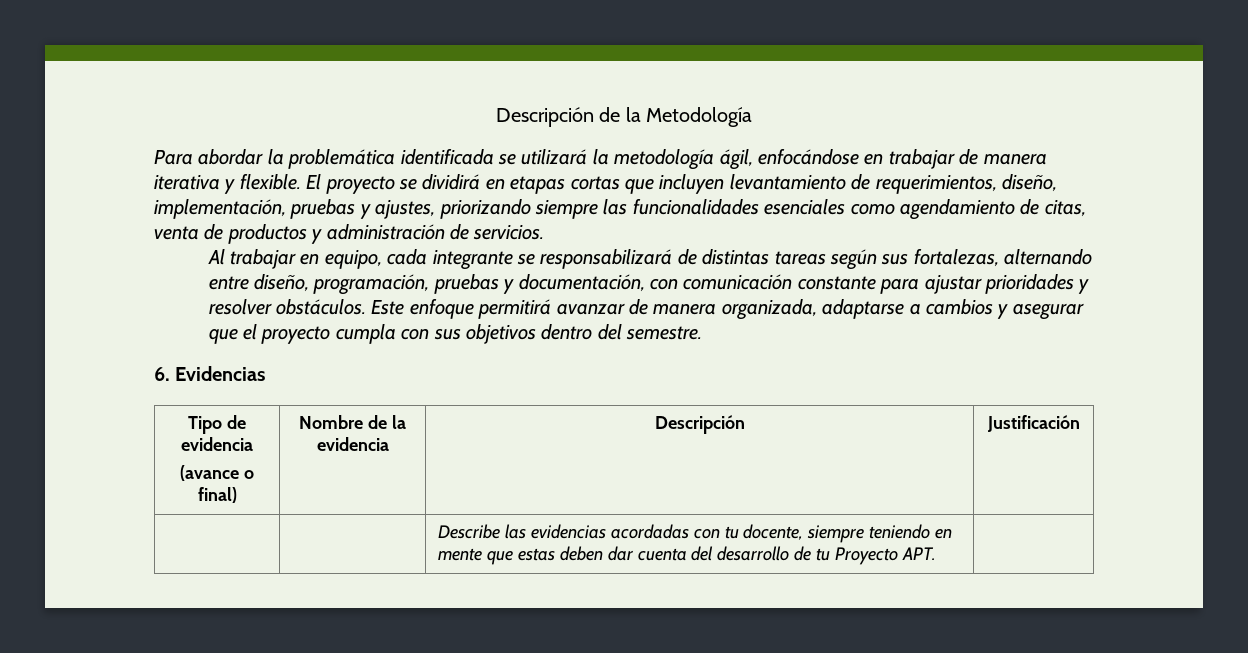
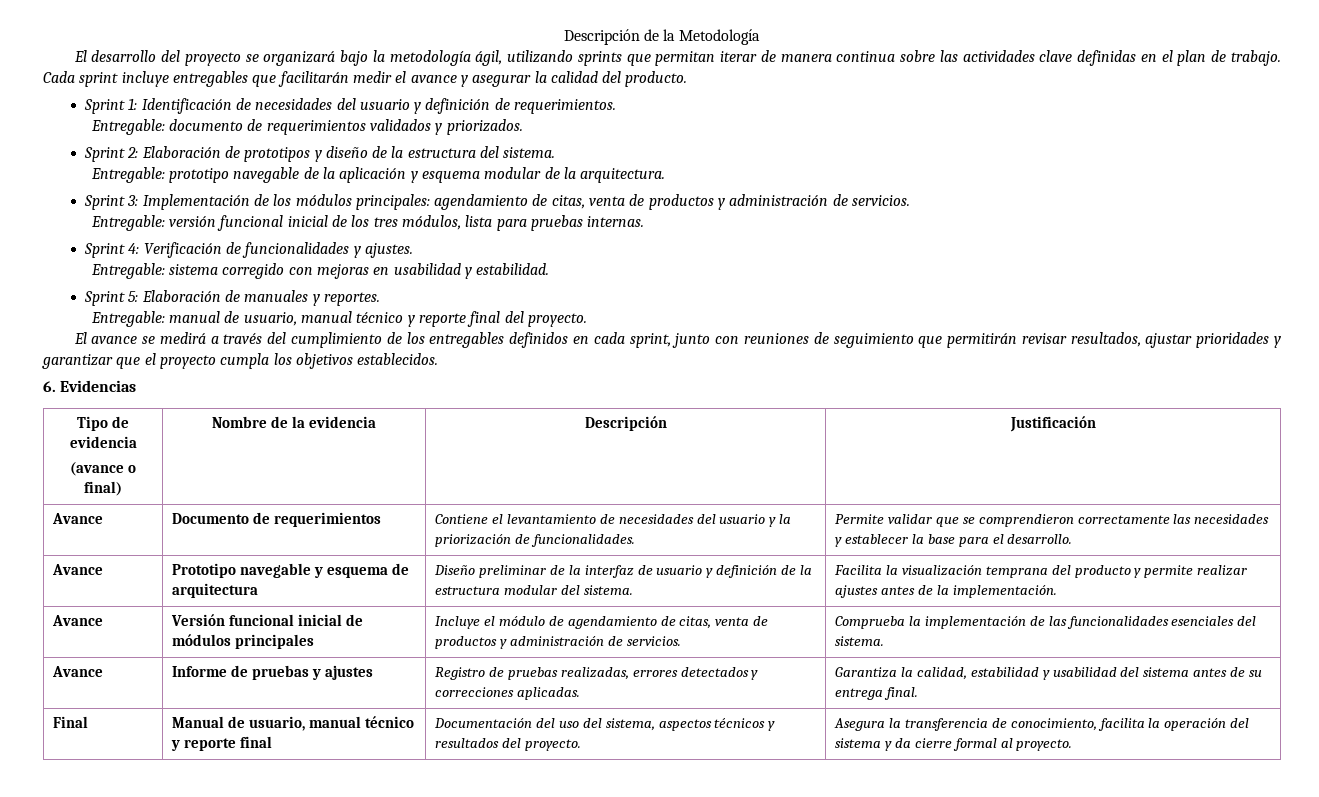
[154,149,1047,170] [154,174,1057,194] [154,199,895,219] Para abordar la problemática identificada se utilizará la metodología ágil, enfocándose en trabajar de manera iterativa y flexible. El proyecto se dividirá en etapas cortas que incluyen levantamiento de requerimientos, diseño, implementación, pruebas y ajustes, priorizando siempre las funcionalidades esenciales como -> [73,50,1282,66] [43,71,688,87] [83,98,617,114] [90,119,523,135] [83,146,556,162] [90,167,666,183] [83,194,430,210] El desarrollo del proyecto se organizará bajo la metodología ágil, utilizando sprints que permitan iterar de manera continua sobre las actividades clave definidas en el plan de trabajo. Cada sprint incluye entregables que facilitarán medir el avance y asegurar la calidad del producto. // Sprint 1: Identificación de necesidades del usuario y definición de requerimientos. // Entregable: documento de requerimientos validados y priorizados. // Sprint 2: Elaboración de prototipos y diseño de la estructura del sistema. // Entregable: prototipo navegable de la aplicación y esquema modular de la arquitectura. // Sprint 3: Implementación de los módulos principales:
[207,249,1093,270] [208,274,1090,295] [208,299,1084,320] [208,324,703,344] Al trabajar en equipo, cada integrante se responsabilizará de distintas tareas según sus fortalezas, alternando entre diseño, programación, pruebas y documentación, con comunicación constante para ajustar prioridades y resolver obstáculos. Este enfoque permitirá avanzar de manera organizada, adaptarse a cambios y asegurar que el proyecto cumpla con sus objetivos dentro del semestre. -> [90,215,645,231] [83,242,413,258] [90,263,550,279] [83,290,380,306] [90,311,587,327] [73,332,1282,348] [42,353,439,369] Entregable: versión funcional inicial de los tres módulos, lista para pruebas internas. // Sprint 4: Verificación de funcionalidades y ajustes. // Entregable: sistema corregido con mejoras en usabilidad y estabilidad. // Sprint 5: Elaboración de manuales y reportes. // Entregable: manual de usuario, manual técnico y reporte final del proyecto. // El avance se medirá a través del cumplimiento de los entregables definidos en cada sprint, junto con reuniones de seguimiento que permitirán revisar resultados, ajustar prioridades y garantizar que el proyecto cumpla los objetivos establecidos.
[438,524,952,543] [438,546,936,565] | | Describe las evidencias acordadas con tu docente, siempre teniendo en mente que estas deben dar cuenta del desarrollo de tu Proyecto APT. | -> [51,513,103,524] [171,512,381,527] [434,514,792,527] [434,534,635,547] [834,514,1270,527] [834,534,1073,547] [51,564,103,575] [171,563,409,578] [171,583,258,598] [433,565,813,578] [434,585,633,595] [833,565,1248,578] [834,585,1057,598] [51,615,103,626] [170,614,363,626] [171,634,314,649] [434,616,769,629] [434,636,681,649] [834,616,1257,629] [834,636,884,646] [51,666,103,677] [171,665,373,680] [434,667,759,680] [434,687,580,700] [834,667,1263,680] [834,687,918,700] [52,716,88,728] [171,716,414,731] [170,736,272,751] [433,718,776,731] [434,738,581,751] [833,718,1250,731] [834,738,1073,751] Avance | Documento de requerimientos | Contiene el levantamiento de necesidades del usuario y la priorización de funcionalidades. | Permite validar que se comprendieron correctamente las necesidades y establecer la base para el desarrollo. // Avance | Prototipo navegable y esquema de arquitectura | Diseño preliminar de la interfaz de usuario y definición de la estructura modular del sistema. | Facilita la visualización temprana del producto y permite realizar ajustes antes de la implementación. // Avance | Versión funcional inicial de módulos principales | Incluye el módulo de agendamiento de citas, venta de productos y administración de servicios. | Comprueba la implementación de las funcionalidades esenciales del sistema. // Avance | Informe de pruebas y ajustes | Registro de pruebas realizadas, errores detectados y correcciones aplicadas. | Garantiza la calidad, estabilidad y usabilidad del sistema antes de su entrega final. // Final | Manual de usuario, manual técnico y reporte final | Documentación del uso del sistema, aspectos técnicos y resultados del proyecto. | Asegura la transferencia de conocimiento, facilita la operación del sistema y da cierre formal al proyecto.

